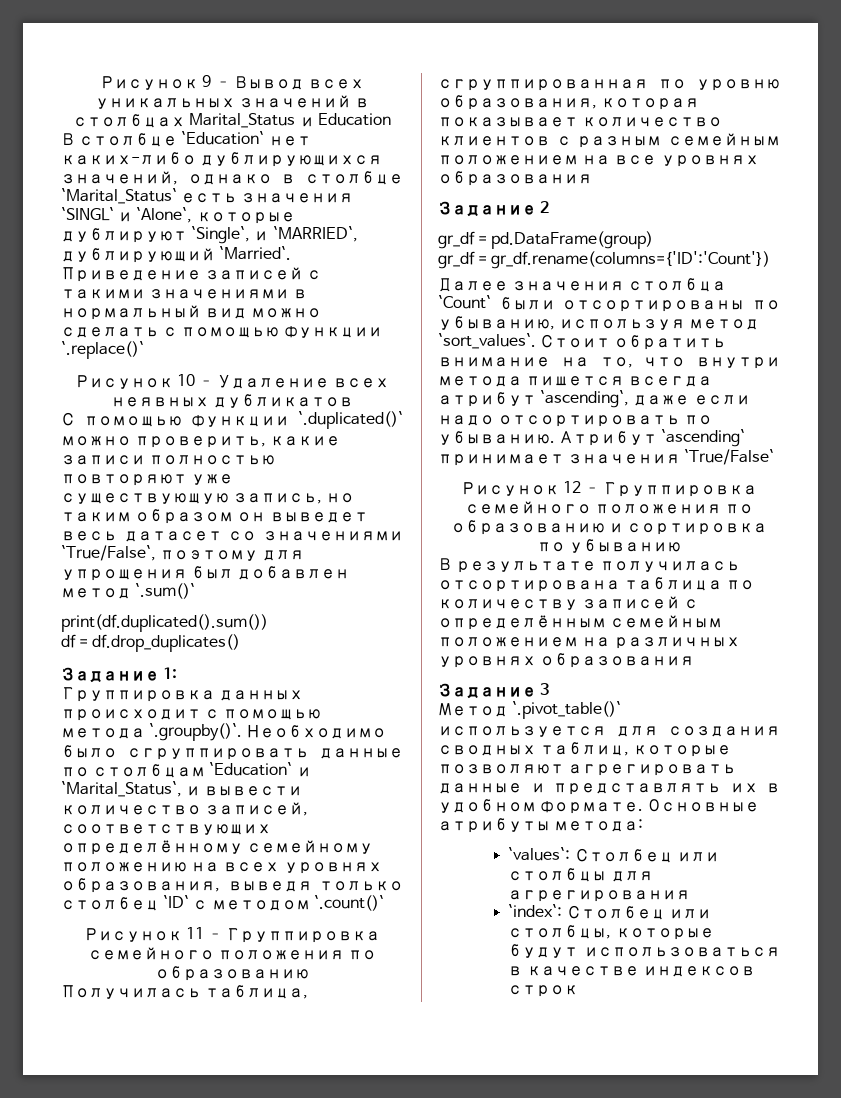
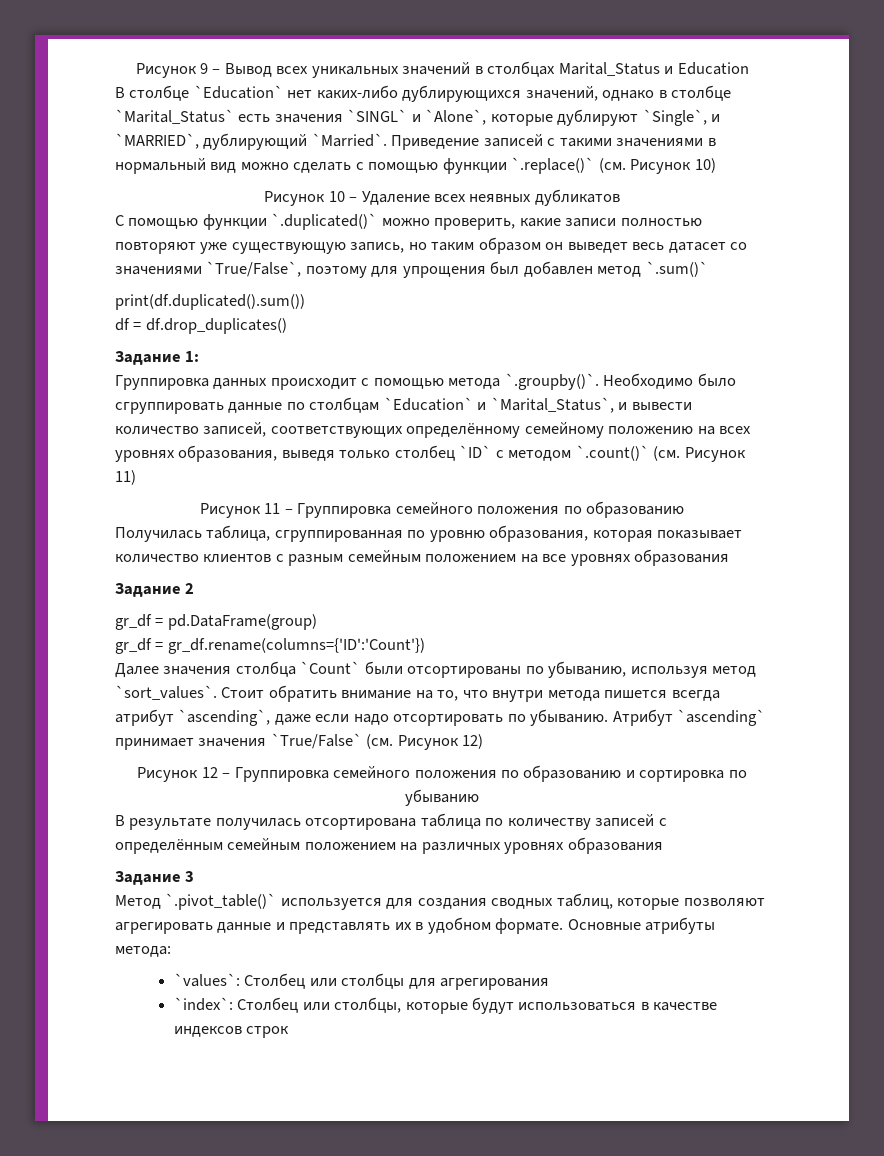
(144, 350) none -> [598,158,716,174] (см. Рисунок 10)
(384, 903) none -> [653,446,746,462] [115,470,136,485] (см. Рисунок 11)
(775, 457) none -> [366,734,484,750] (см. Рисунок 12)

